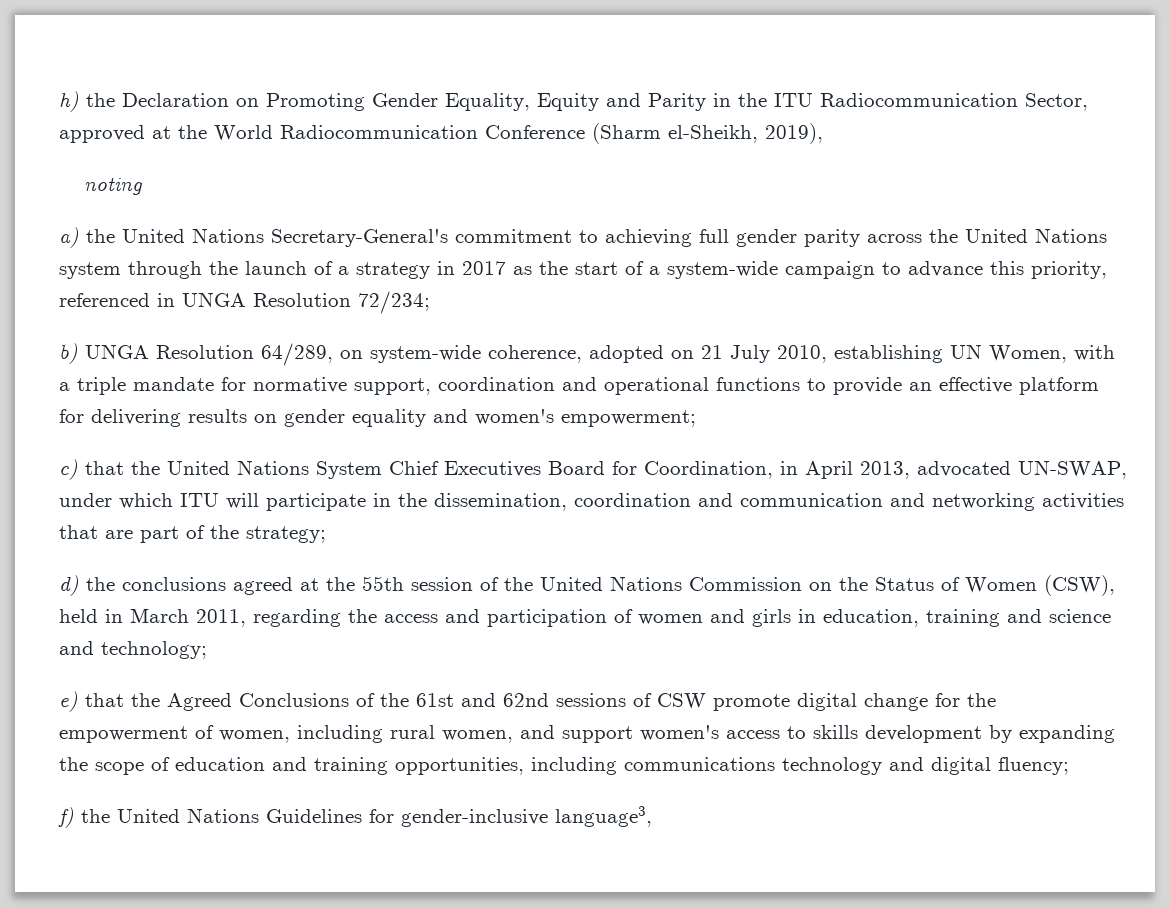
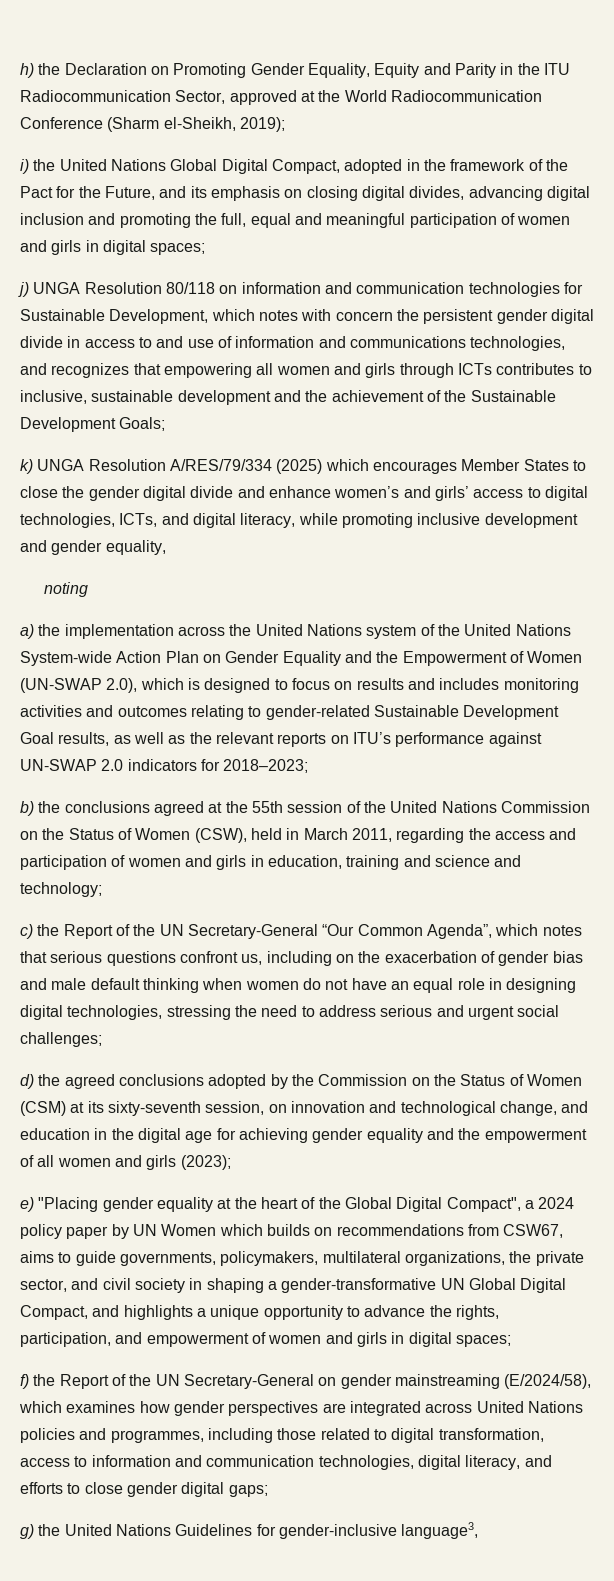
[765,123,823,144] [84,177,144,195] [59,227,860,248] 2019), // noting // a) the United Nations Secretary-General's commitment to achieving full gender parity -> [239,117,285,132] [20,159,568,174] [20,186,590,201] [20,213,571,228] [20,240,206,255] [18,282,583,297] [20,309,594,324] [20,336,566,351] [20,363,592,378] [20,390,556,405] [20,417,166,432] [20,459,586,474] [20,486,588,501] [20,513,578,528] [20,540,166,555] [44,582,89,597] [20,624,174,639] 2019); // i) the United Nations Global Digital Compact, adopted in the framework of the Pact for the Future, and its emphasis on closing digital divides, advancing digital inclusion and promoting the full, equal and meaningful participation of women and girls in digital spaces; // j) UNGA Resolution 80/118 on information and communication technologies for Sustainable Development, which notes with concern the persistent gender digital divide in access to and use of information and communications technologies, and recognizes that empowering all women and girls through ICTs contributes to inclusive, sustainable development and the achievement of the Sustainable Development Goals; // k) UNGA Resolution A/RES/79/334 (2025) which encourages Member States to close the gender digital divide and enhance women’s and girls’ access to digital technologies, ICTs, and digital literacy, while promoting inclusive development and gender equality, // noting // a) the implementation
[128,261,1107,279] [59,291,430,314] [59,343,1115,366] [59,377,1099,395] [59,409,696,427] [59,459,1127,480] [59,493,1124,511] [59,525,326,543] [59,575,79,596] through the launch of a strategy in 2017 as the start of a system-wide campaign to advance this priority, referenced in UNGA Resolution 72/234; // b) UNGA Resolution 64/289, on system-wide coherence, adopted on 21 July 2010, establishing UN Women, with a triple mandate for normative support, coordination and operational functions to provide an effective platform for delivering results on gender equality and women's empowerment; // c) that the United Nations System Chief Executives Board for Coordination, in April 2013, advocated UN-SWAP, under which ITU will participate in the dissemination, coordination and communication and networking activities that are part of the strategy; // d) -> [420,624,571,636] [20,651,583,666] [20,678,579,693] [20,705,560,720] [20,732,542,747] [20,759,309,773] [20,801,34,816] of the United Nations System-wide Action Plan on Gender Equality and the Empowerment of Women (UN-SWAP 2.0), which is designed to focus on results and includes monitoring activities and outcomes relating to gender-related Sustainable Development Goal results, as well as the relevant reports on ITU’s performance against UN-SWAP 2.0 indicators for 2018–2023; // b)
[59,691,996,712] [59,725,1115,743] [59,757,1069,775] [58,807,74,828] e) that the Agreed Conclusions of the 61st and 62nd sessions of CSW promote digital change for the empowerment of women, including rural women, and support women's access to skills development by expanding the scope of education and training opportunities, including communications technology and digital fluency; // f) -> [20,924,582,939] [20,951,583,966] [20,978,577,993] [20,1005,560,1020] [20,1032,102,1047] [20,1074,582,1089] [20,1101,589,1116] [20,1128,587,1143] [20,1155,231,1170] [20,1197,575,1212] [20,1224,564,1239] [20,1251,584,1266] [20,1278,567,1293] [20,1305,499,1320] [20,1332,511,1347] [20,1374,592,1389] [19,1401,583,1416] [20,1428,544,1443] [20,1455,552,1470] [20,1482,268,1497] [20,1524,34,1539] c) the Report of the UN Secretary-General “Our Common Agenda”, which notes that serious questions confront us, including on the exacerbation of gender bias and male default thinking when women do not have an equal role in designing digital technologies, stressing the need to address serious and urgent social challenges; // d) the agreed conclusions adopted by the Commission on the Status of Women (CSM) at its sixty-seventh session, on innovation and technological change, and education in the digital age for achieving gender equality and the empowerment of all women and girls (2023); // e) "Placing gender equality at the heart of the Global Digital Compact", a 2024 policy paper by UN Women which builds on recommendations from CSW67, aims to guide governments, policymakers, multilateral organizations, the private sector, and civil society in shaping a gender-transformative UN Global Digital Compact, and highlights a unique opportunity to advance the rights, participation, and empowerment of women and girls in digital spaces; // f) the Report of the UN Secretary-General on gender mainstreaming (E/2024/58), which examines how gender perspectives are integrated across United Nations policies and programmes, including those related to digital transformation, access to information and communication technologies, digital literacy, and efforts to close gender digital gaps; // g)

